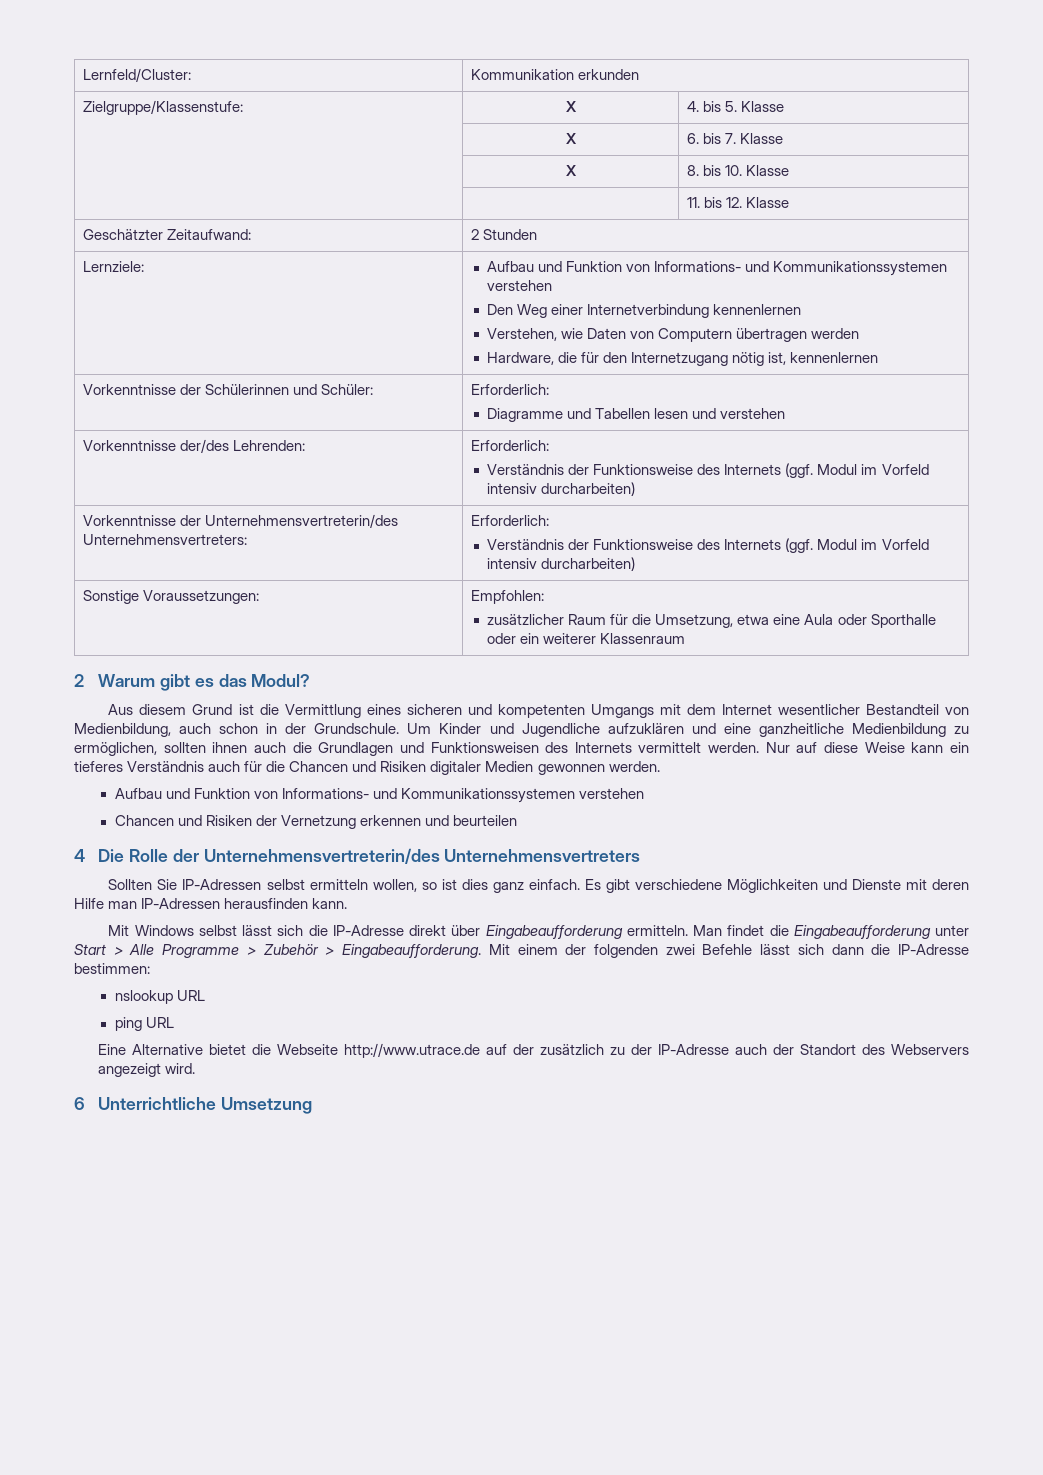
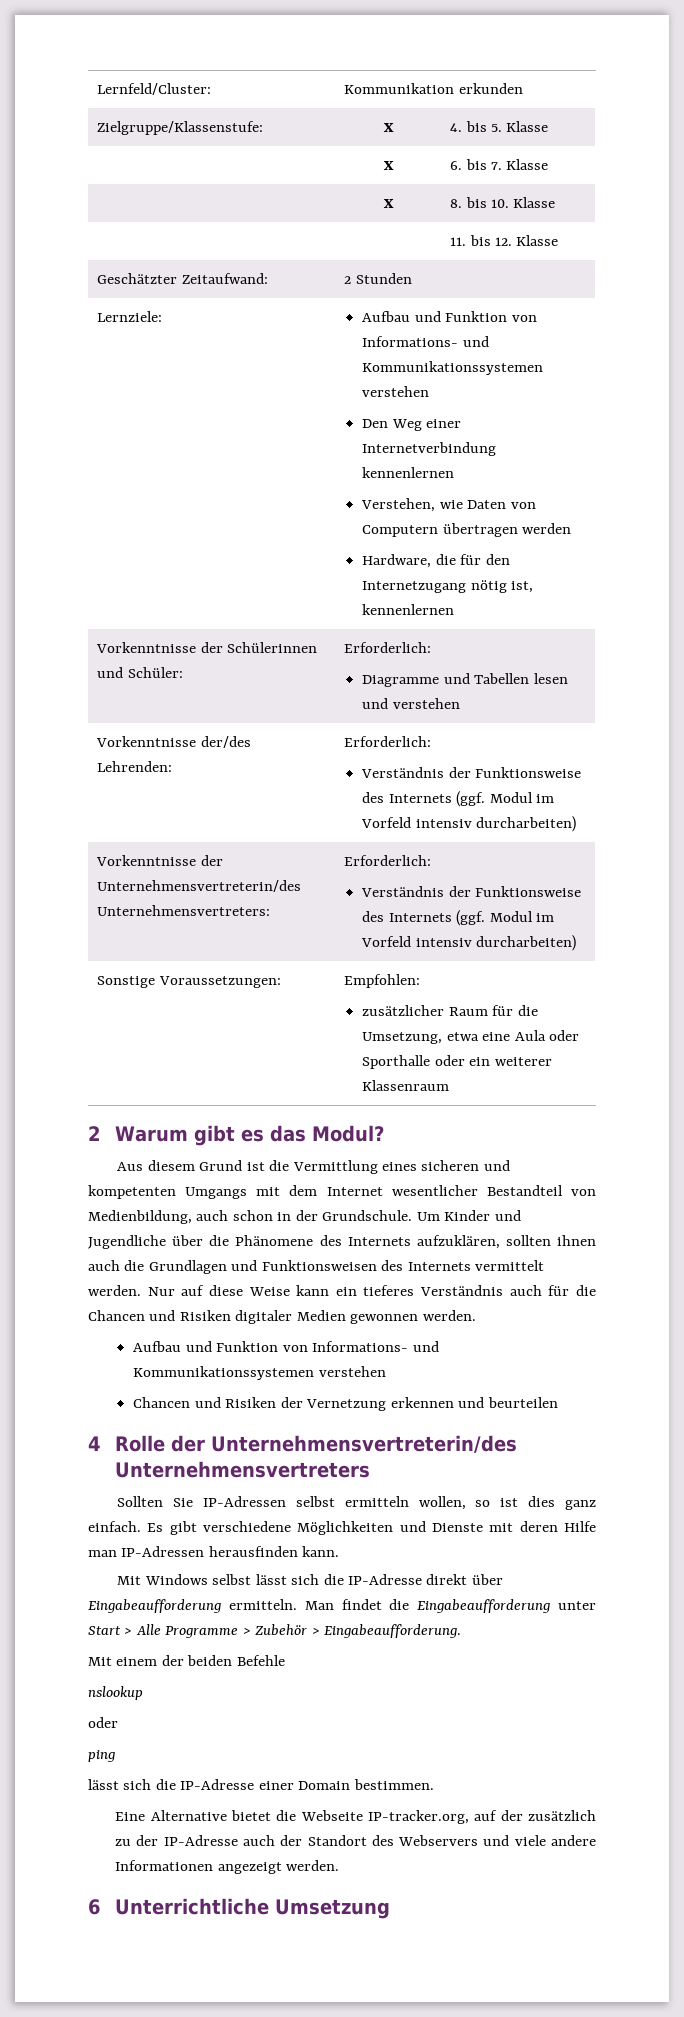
[607,723,970,737] [74,742,157,756] aufzuklären und eine ganzheitliche Medienbildung zu ermöglichen, -> [172,1235,500,1249] über die Phänomene des Internets aufzuklären,
[98,849,125,862] Die -> (101, 1443) none
(482, 951) none -> (462, 1631) //
[593,944,695,958] folgenden zwei -> [187,1655,233,1666] beiden
[760,944,969,955] [74,963,150,974] [114,990,205,1004] [114,1017,174,1031] lässt sich dann die IP-Adresse bestimmen: // nslookup URL // ping URL -> [88,1686,143,1700] [88,1717,118,1728] [88,1750,115,1762] [88,1779,434,1790] // nslookup // oder // ping // lässt sich die IP-Adresse einer Domain bestimmen.
[344,1043,481,1058] http://www.utrace.de -> [367,1810,469,1824] IP-tracker.org,
[98,1063,196,1077] angezeigt wird. -> [483,1835,597,1846] [115,1860,340,1874] und viele andere Informationen angezeigt werden.

